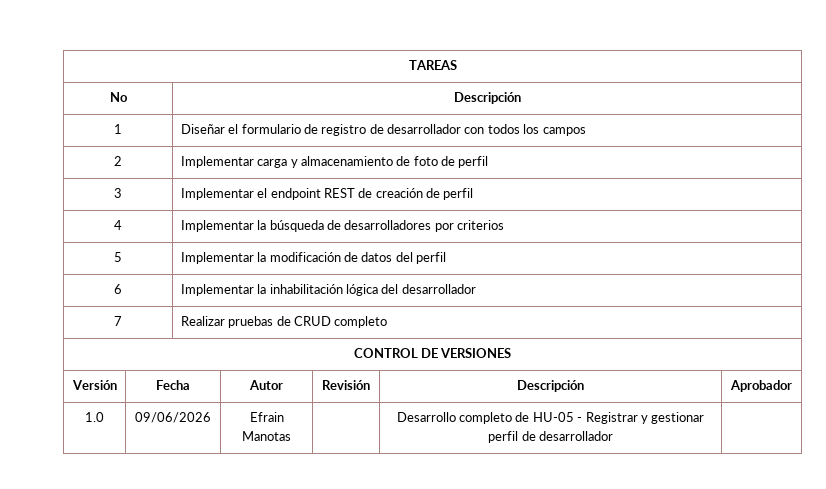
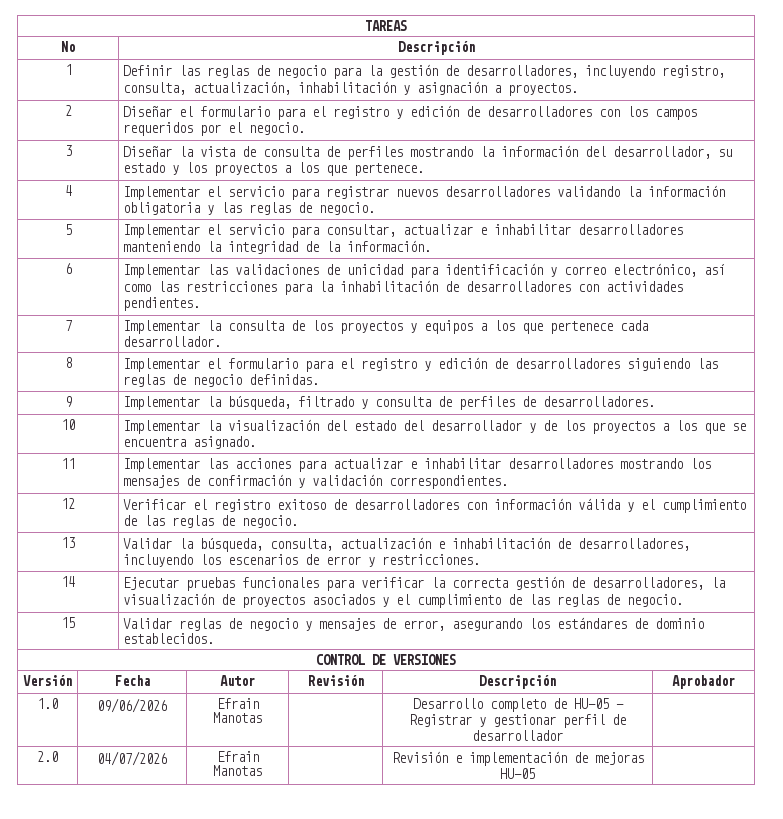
[180,124,586,136] [114,156,122,166] [180,156,489,168] [114,188,122,198] [180,188,474,200] [114,220,122,230] [180,220,505,232] [114,252,122,262] [180,252,447,264] [114,284,122,294] [180,284,476,296] [114,316,122,326] [180,316,388,328] Diseñar el formulario de registro de desarrollador con todos los campos // 2 | Implementar carga y almacenamiento de foto de perfil // 3 | Implementar el endpoint REST de creación de perfil // 4 | Implementar la búsqueda de desarrolladores por criterios // 5 | Implementar la modificación de datos del perfil // 6 | Implementar la inhabilitación lógica del desarrollador // 7 | Realizar pruebas de CRUD completo -> [123,64,726,79] [123,81,579,96] [64,105,72,116] [123,105,698,120] [123,122,306,136] [64,145,72,156] [123,145,733,160] [123,162,425,176] [64,185,72,196] [123,185,726,200] [123,202,376,215] [64,224,72,235] [123,224,684,238] [123,240,432,254] [64,263,72,274] [123,263,726,278] [123,280,684,295] [123,297,201,311] [64,320,72,331] [123,320,649,334] [123,336,222,347] [64,357,72,368] [123,357,719,372] [123,374,320,387] [64,396,72,407] [123,396,656,410] [61,419,75,430] [123,419,747,434] [123,436,257,449] [61,458,75,469] [123,458,712,472] [123,474,509,489] [61,498,75,509] [123,498,747,513] [123,515,299,528] [61,537,75,548] [123,537,691,552] [123,554,481,567] [61,576,75,587] [123,576,726,591] [123,593,684,608] [61,617,75,628] [123,617,705,631] [123,633,215,644] Definir las reglas de negocio para la gestión de desarrolladores, incluyendo registro, consulta, actualización, inhabilitación y asignación a proyectos. // 2 | Diseñar el formulario para el registro y edición de desarrolladores con los campos requeridos por el negocio. // 3 | Diseñar la vista de consulta de perfiles mostrando la información del desarrollador, su estado y los proyectos a los que pertenece. // 4 | Implementar el servicio para registrar nuevos desarrolladores validando la información obligatoria y las reglas de negocio. // 5 | Implementar el servicio para consultar, actualizar e inhabilitar desarrolladores manteniendo la integridad de la información. // 6 | Implementar las validaciones de unicidad para identificación y correo electrónico, así como las restricciones para la inhabilitación de desarrolladores con actividades pendientes. // 7 | Implementar la consulta de los proyectos y equipos a los que pertenece cada desarrollador. // 8 | Implementar el formulario para el registro y edición de desarrolladores siguiendo las reglas de negocio definidas. // 9 | Implementar la búsqueda, filtrado y consulta de perfiles de desarrolladores. // 10 | Implementar la visualización del estado del desarrollador y de los proyectos a los que se encuentra asignado. // 11 | Implementar las acciones para actualizar e inhabilitar desarrolladores mostrando los mensajes de confirmación y validación correspondientes. // 12 | Verificar el registro exitoso de desarrolladores con información válida y el cumplimiento de las reglas de negocio. // 13 | Validar la búsqueda, consulta, actualización e inhabilitación de desarrolladores, incluyendo los escenarios de error y restricciones. // 14 | Ejecutar pruebas funcionales para verificar la correcta gestión de desarrolladores, la visualización de proyectos asociados y el cumplimiento de las reglas de negocio. // 15 | Validar reglas de negocio y mensajes de error, asegurando los estándares de dominio establecidos.
(613, 436) none -> [37,751,58,762] [97,751,167,766] [216,751,259,762] [212,765,262,776] [391,751,644,766] [500,768,535,779] // 2.0 | 04/07/2026 | Efrain Manotas | | Revisión e implementación de mejoras HU-05 |

